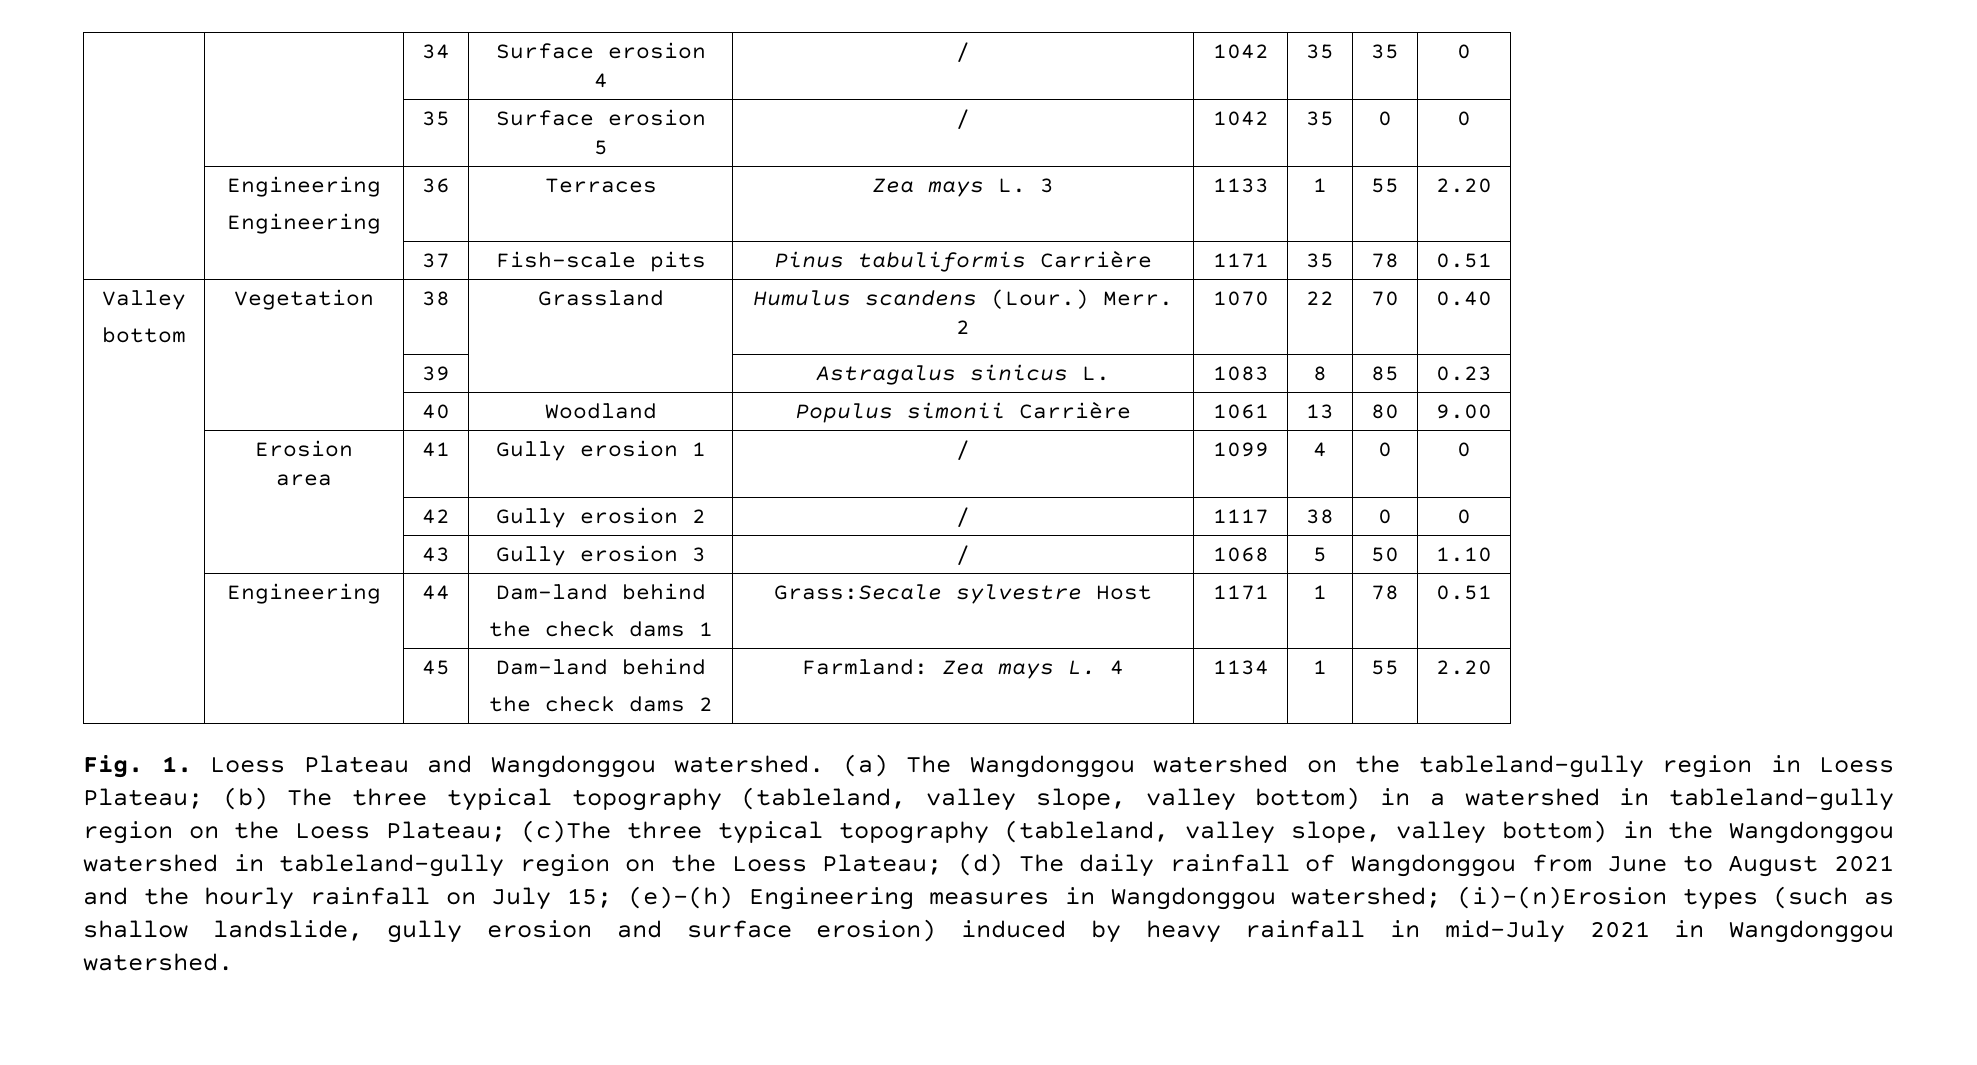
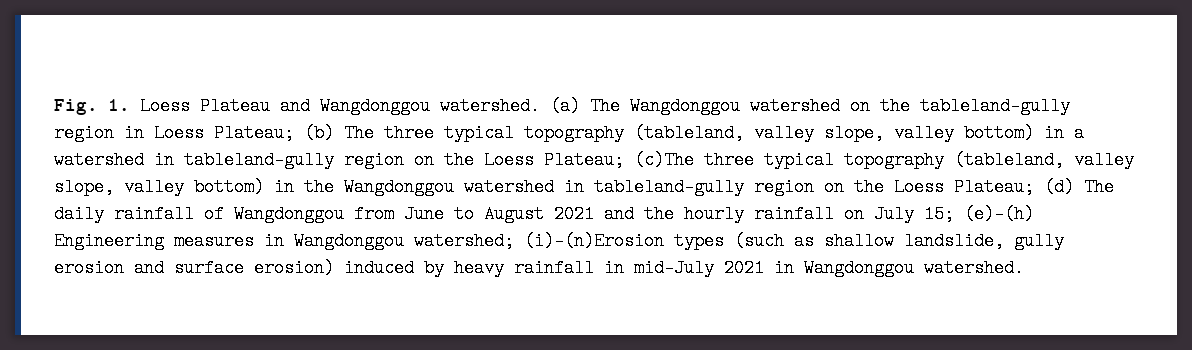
[422,44,450,59] [495,42,706,59] [593,73,608,88] [956,42,970,62] [1212,44,1269,59] [1306,44,1334,59] [1371,44,1399,59] [1457,44,1471,59] [422,111,450,126] [495,109,706,126] [593,140,608,155] [956,109,970,129] [1212,111,1269,126] [1306,111,1334,126] [1378,111,1392,126] [1457,111,1471,126] [227,176,381,197] [227,213,381,234] [422,178,450,193] [544,178,657,193] [872,178,1054,197] [1212,178,1269,193] [1313,178,1327,192] [1371,178,1399,193] [1436,178,1492,193] [422,253,450,268] [495,251,706,272] [774,251,1152,272] [1212,253,1269,268] [1306,253,1334,268] [1371,253,1399,268] [1436,253,1492,268] [102,290,186,310] [102,327,186,343] [234,289,374,310] [422,291,450,306] [537,290,664,306] [753,289,1173,309] [956,320,970,334] [1212,291,1269,306] [1306,291,1334,305] [1371,291,1399,306] [1436,291,1492,306] [422,366,450,381] [816,364,1110,385] [1212,366,1269,381] [1313,366,1327,381] [1371,366,1399,381] [1436,366,1492,381] [422,404,450,419] [544,403,657,419] [795,402,1131,423] [1212,404,1269,419] [1306,404,1334,419] [1371,404,1399,419] [1436,404,1492,419] [255,440,353,457] [276,474,332,486] [422,442,450,457] [495,440,706,461] [956,440,970,460] [1212,442,1269,457] [1313,442,1327,457] [1378,442,1392,457] [1457,442,1471,457] [422,509,450,524] [495,507,706,528] [956,507,970,527] [1212,509,1269,524] [1306,509,1334,524] [1378,509,1392,524] [1457,509,1471,524] [422,547,450,562] [495,545,706,566] [956,545,970,565] [1212,547,1269,562] [1313,547,1327,562] [1371,547,1399,562] [1436,547,1492,562] [227,583,381,604] [422,585,450,600] [495,583,706,600] [488,621,713,637] [774,584,1152,604] [1212,585,1269,600] [1313,585,1327,599] [1371,585,1399,600] [1436,585,1492,600] [422,660,450,675] [495,658,706,675] [488,696,713,712] [802,659,1124,679] [1212,660,1269,675] [1313,660,1327,674] [1371,660,1399,675] [1436,660,1492,675] | | 34 | Surface erosion 4 | / | 1042 | 35 | 35 | 0 // | | 35 | Surface erosion 5 | / | 1042 | 35 | 0 | 0 // | Engineering // Engineering | 36 | Terraces | Zea mays L. 3 | 1133 | 1 | 55 | 2.20 // | | 37 | Fish-scale pits | Pinus tabuliformis Carrière | 1171 | 35 | 78 | 0.51 // Valley // bottom | Vegetation | 38 | Grassland | Humulus scandens (Lour.) Merr. 2 | 1070 | 22 | 70 | 0.40 // | | 39 | | Astragalus sinicus L. | 1083 | 8 | 85 | 0.23 // | | 40 | Woodland | Populus simonii Carrière | 1061 | 13 | 80 | 9.00 // | Erosion area | 41 | Gully erosion 1 | / | 1099 | 4 | 0 | 0 // | | 42 | Gully erosion 2 | / | 1117 | 38 | 0 | 0 // | | 43 | Gully erosion 3 | / | 1068 | 5 | 50 | 1.10 // | Engineering | 44 | Dam-land behind // the check dams 1 | Grass:Secale sylvestre Host | 1171 | 1 | 78 | 0.51 // | | 45 | Dam-land behind // the check dams 2 | Farmland: Zea mays L. 4 | 1134 | 1 | 55 | 2.20 // -> (54, 107) none

